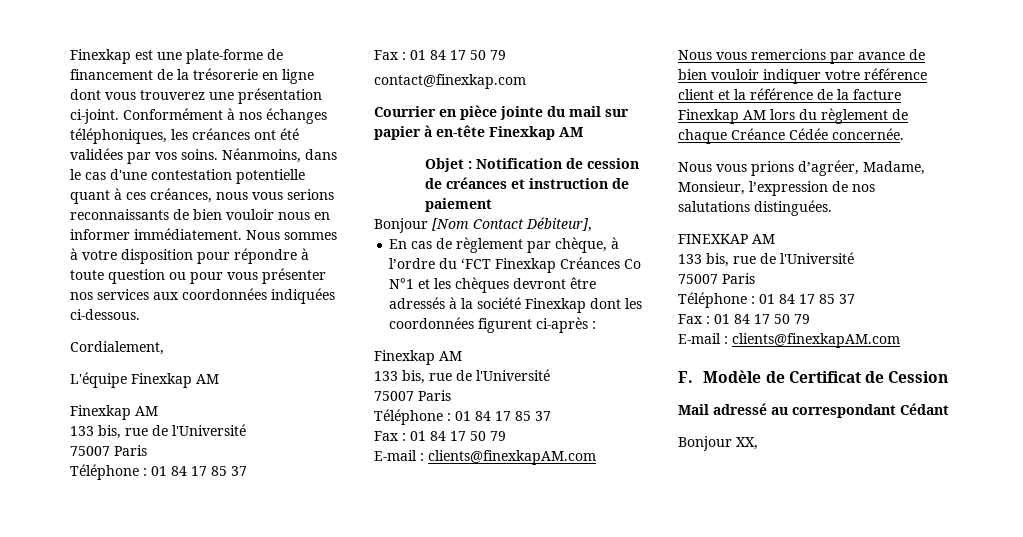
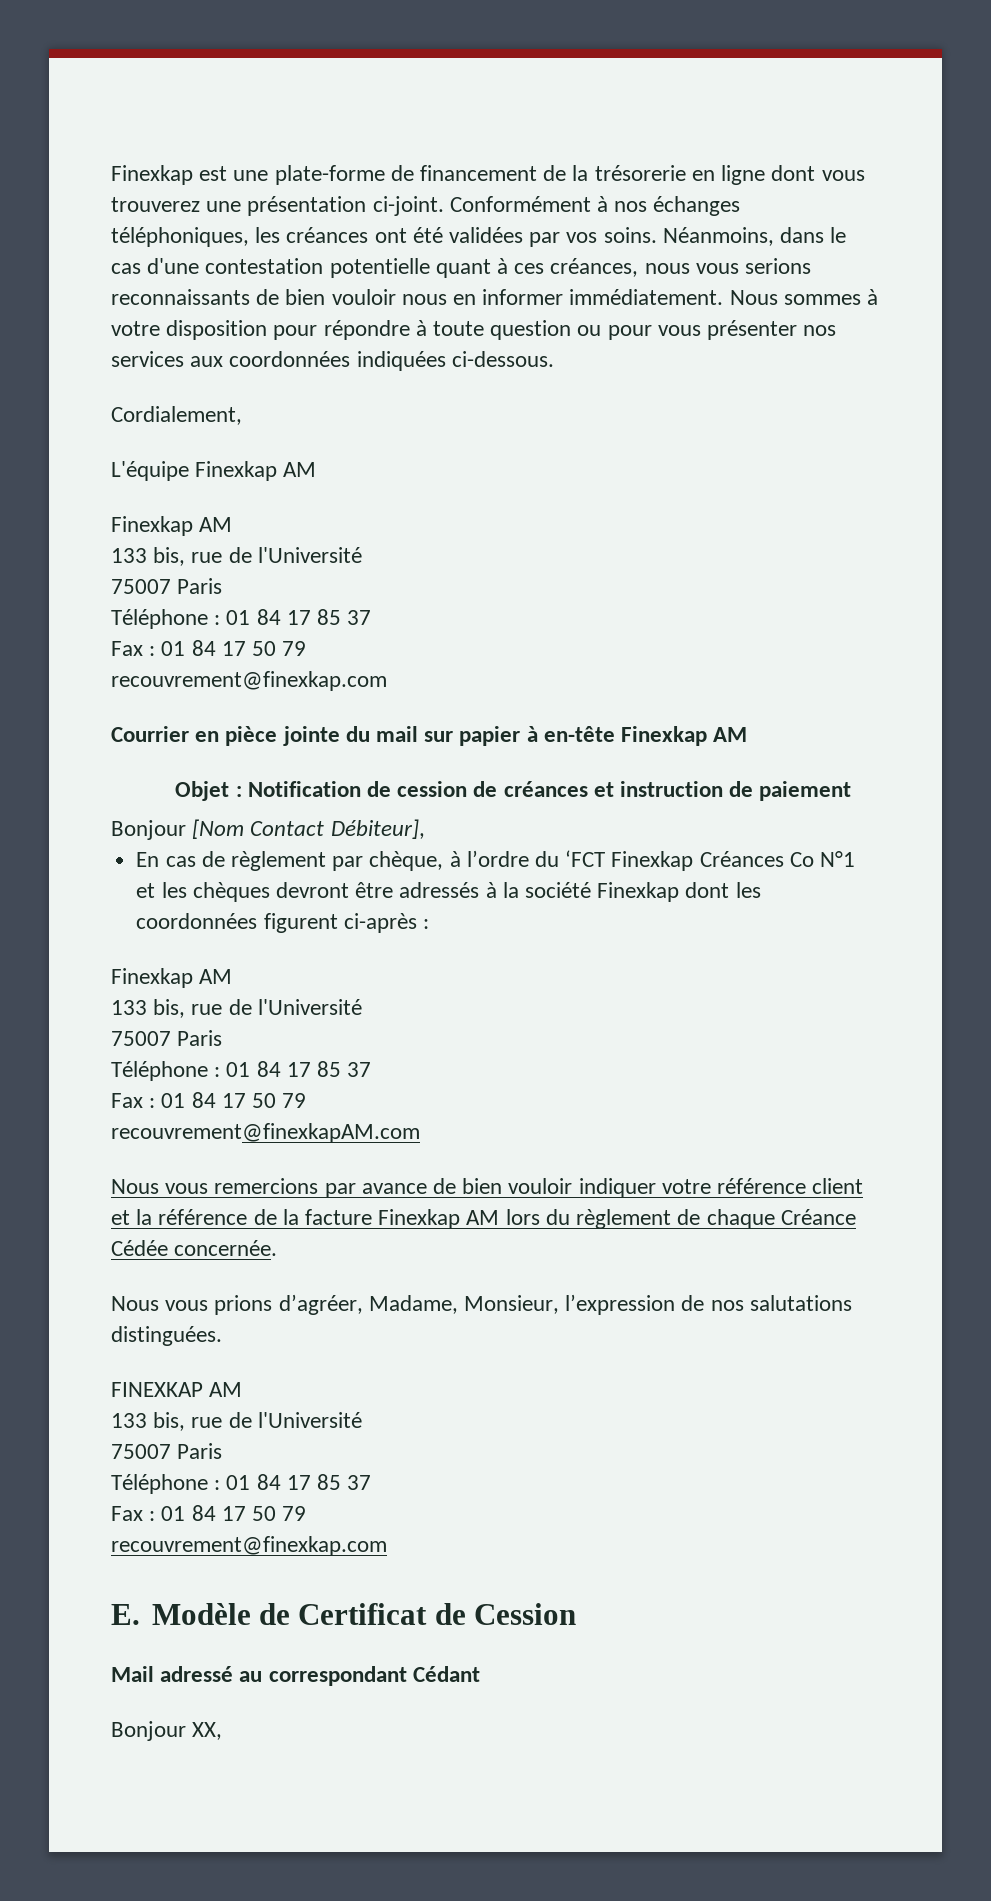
[374,74,526,89] contact@finexkap.com -> [111,671,387,691] recouvrement@finexkap.com
[374,450,596,465] E-mail : clients@finexkapAM.com -> [111,1123,420,1143] recouvrement@finexkapAM.com
[678,333,900,348] [678,371,693,383] E-mail : clients@finexkapAM.com // F. -> [111,1536,387,1556] [111,1604,140,1625] recouvrement@finexkap.com // E.

